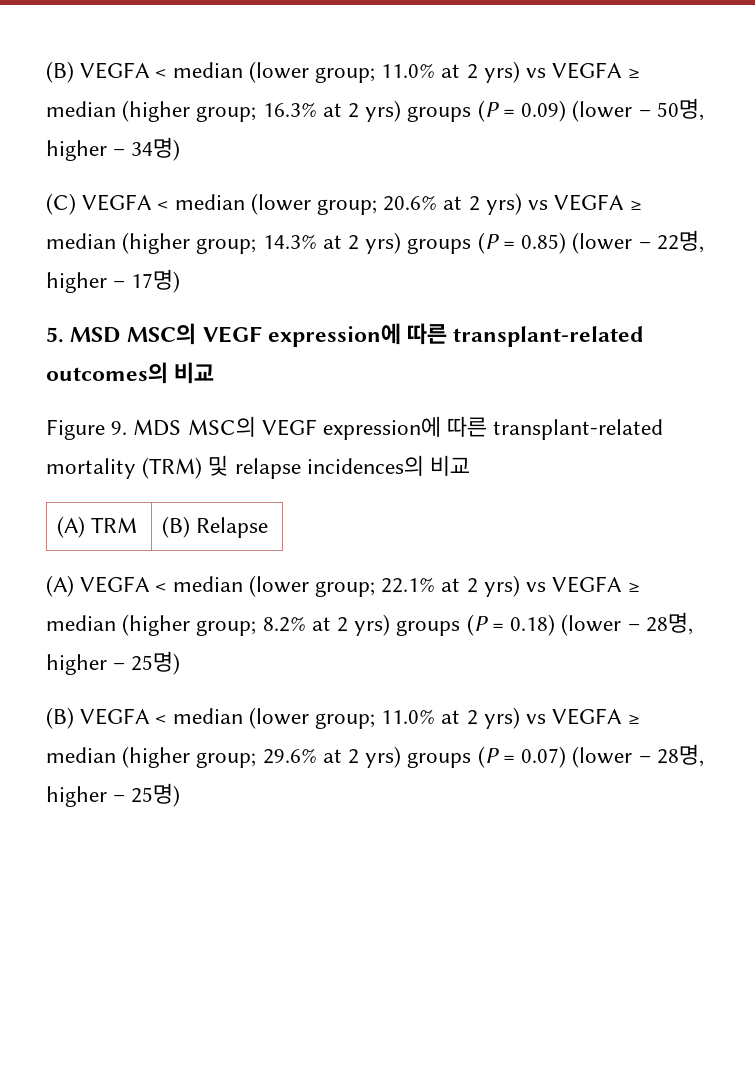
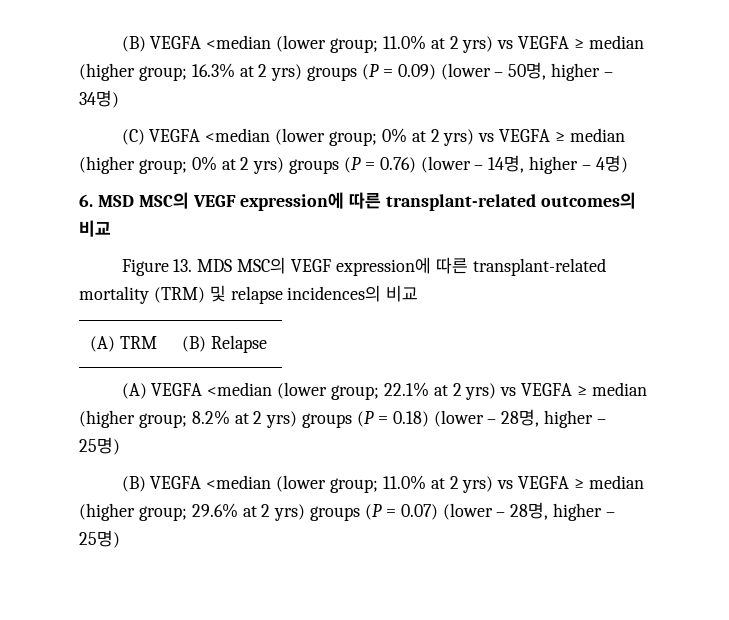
[46,61,243,83] (B) VEGFA < median -> [121,35,272,52] (B) VEGFA <median
[157,193,642,215] [46,230,704,254] [46,269,181,293] [46,327,64,343] < median (lower group; 20.6% at 2 yrs) vs VEGFA ≥ median (higher group; 14.3% at 2 yrs) groups (P = 0.85) (lower – 22명, higher – 17명) // 5. -> [205,128,625,146] [79,155,628,174] [79,194,93,207] <median (lower group; 0% at 2 yrs) vs VEGFA ≥ median (higher group; 0% at 2 yrs) groups (P = 0.76) (lower – 14명, higher – 4명) // 6.
[111,421,128,435] 9. -> [173,259,193,272] 13.
[155,576,243,592] < median -> [207,382,273,396] <median
[155,708,243,724] < median -> [206,475,272,489] <median

